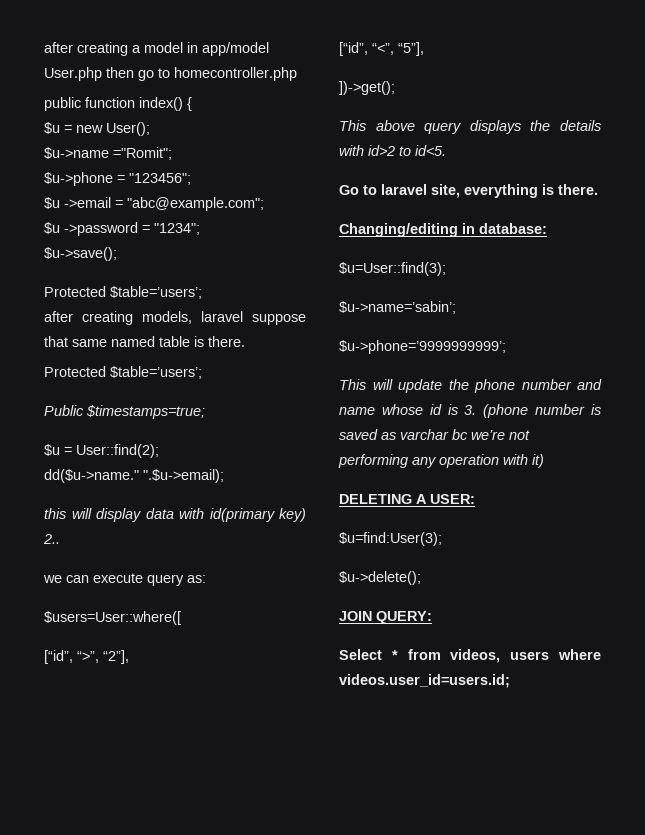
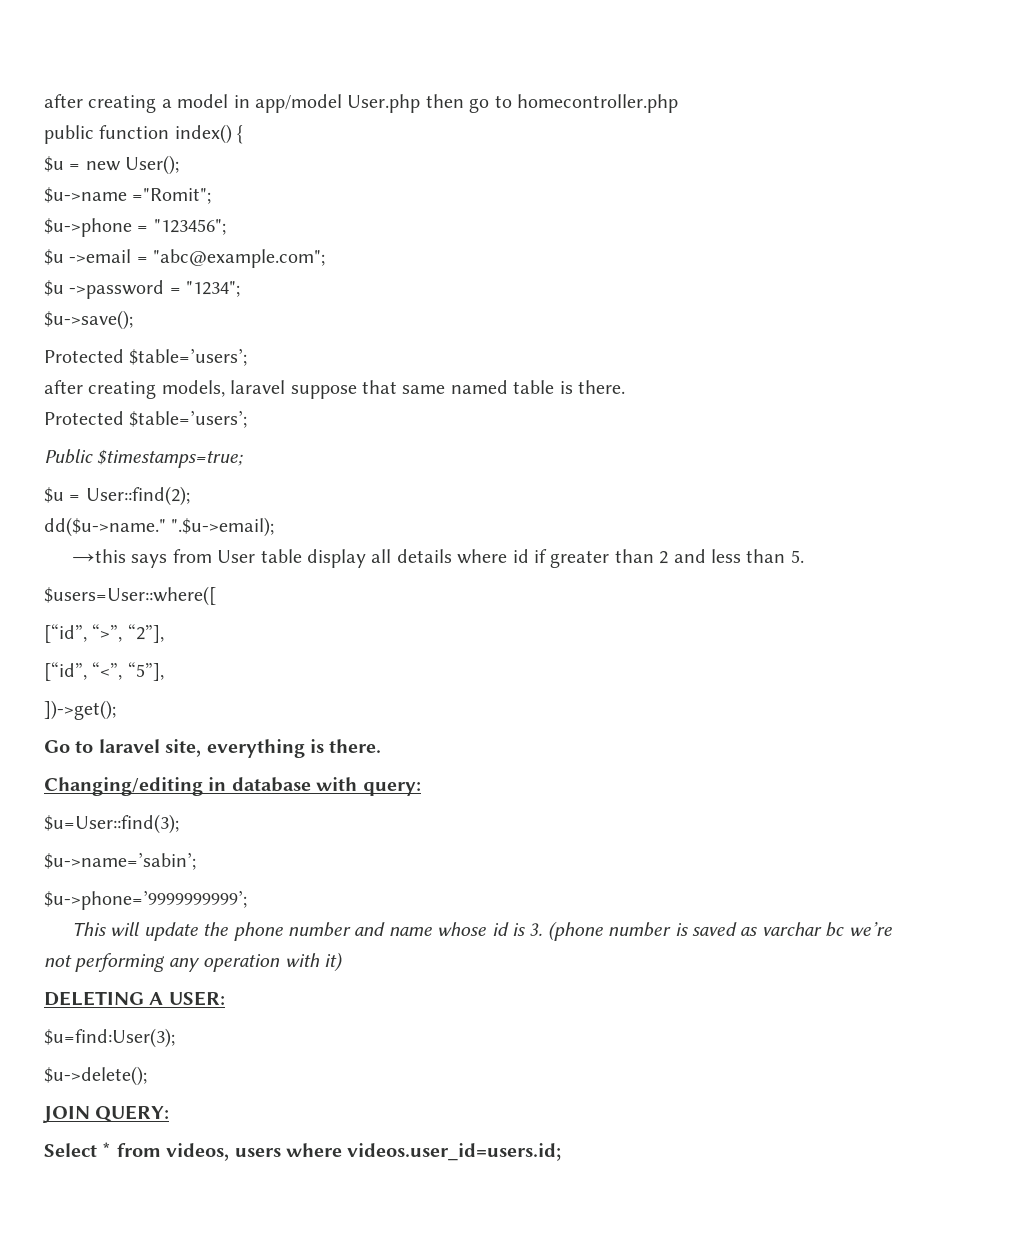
[44,508,306,522] [43,534,60,544] [43,573,206,586] this will display data with id(primary key) 2.. // we can execute query as: -> [72,549,804,568] →this says from User table display all details where id if greater than 2 and less than 5.
[339,120,601,134] [339,145,446,156] // This above query displays the details with id>2 to id<5. -> (116, 710) none
[479,223,547,234] database: -> [231,777,421,796] database with query:

